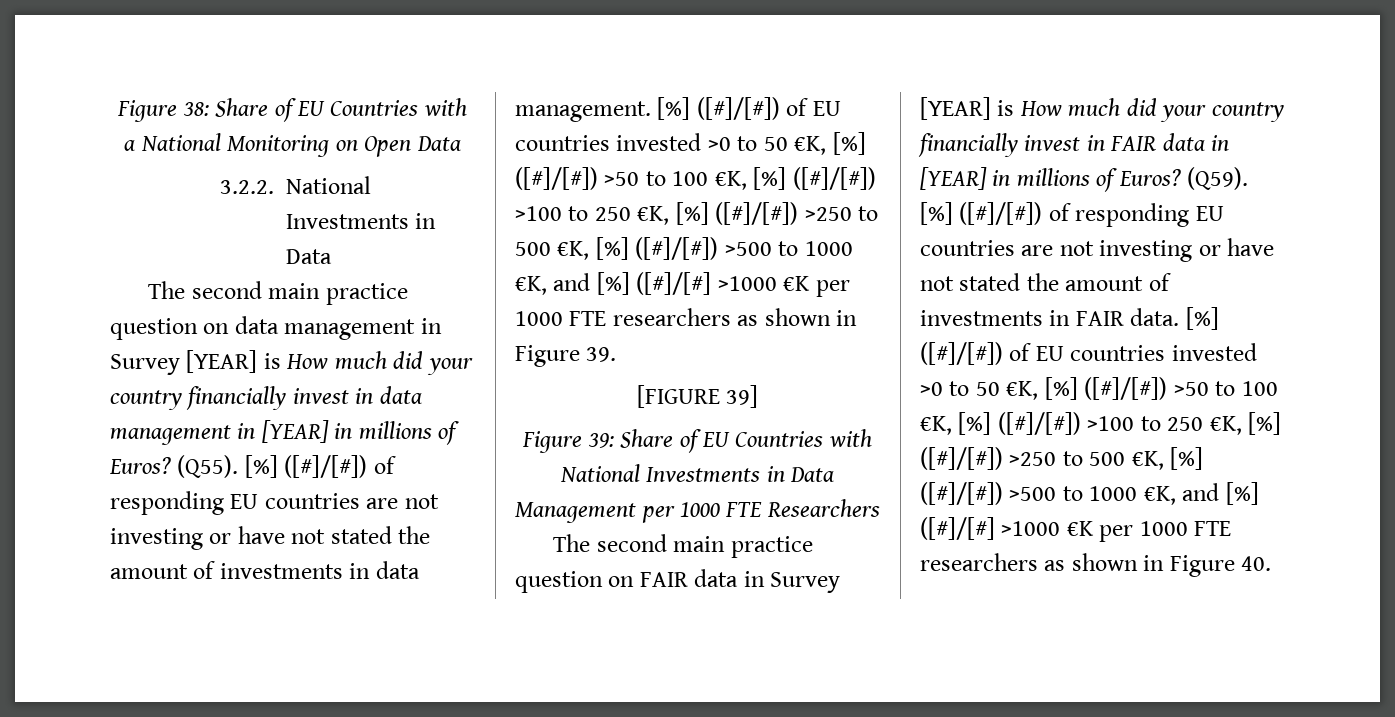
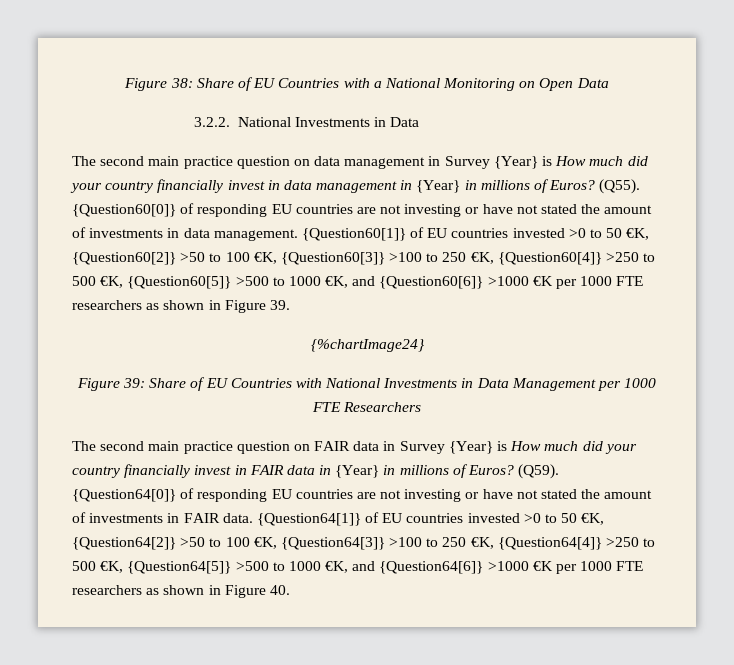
[186,350,258,373] [YEAR] -> [493,156,538,169] {Year}
[261,420,329,443] [YEAR] -> [416,180,461,193] {Year}
[244,455,368,478] [%] ([#]/[#]) -> [72,204,176,217] {Question60[0]}
[657,97,841,120] [515,132,866,155] [515,167,876,190] [515,202,879,225] [515,237,853,260] [515,272,712,295] [%] ([#]/[#]) of EU countries invested >0 to 50 €K, [%] ([#]/[#]) >50 to 100 €K, [%] ([#]/[#]) >100 to 250 €K, [%] ([#]/[#]) >250 to 500 €K, [%] ([#]/[#]) >500 to 1000 €K, and [%] ([#]/[#] -> [301,227,650,241] [72,252,656,265] [72,276,484,289] {Question60[1]} of EU countries invested >0 to 50 €K, {Question60[2]} >50 to 100 €K, {Question60[3]} >100 to 250 €K, {Question60[4]} >250 to 500 €K, {Question60[5]} >500 to 1000 €K, and {Question60[6]}
[636,385,759,408] [FIGURE 39] -> [310,339,425,352] {%chartImage24}
[920,97,991,120] [YEAR] -> [448,441,493,454] {Year}
[920,167,987,190] [YEAR] -> [335,465,380,478] {Year}
[920,202,1043,225] [%] ([#]/[#]) -> [72,489,176,502] {Question64[0]}
[1185,307,1219,330] [920,342,1257,365] [920,377,1278,400] [920,412,1282,435] [920,447,1204,470] [920,482,1259,505] [920,517,995,540] [%] ([#]/[#]) of EU countries invested >0 to 50 €K, [%] ([#]/[#]) >50 to 100 €K, [%] ([#]/[#]) >100 to 250 €K, [%] ([#]/[#]) >250 to 500 €K, [%] ([#]/[#]) >500 to 1000 €K, and [%] ([#]/[#] -> [256,512,605,526] [72,537,656,550] [72,561,484,574] {Question64[1]} of EU countries invested >0 to 50 €K, {Question64[2]} >50 to 100 €K, {Question64[3]} >100 to 250 €K, {Question64[4]} >250 to 500 €K, {Question64[5]} >500 to 1000 €K, and {Question64[6]}

